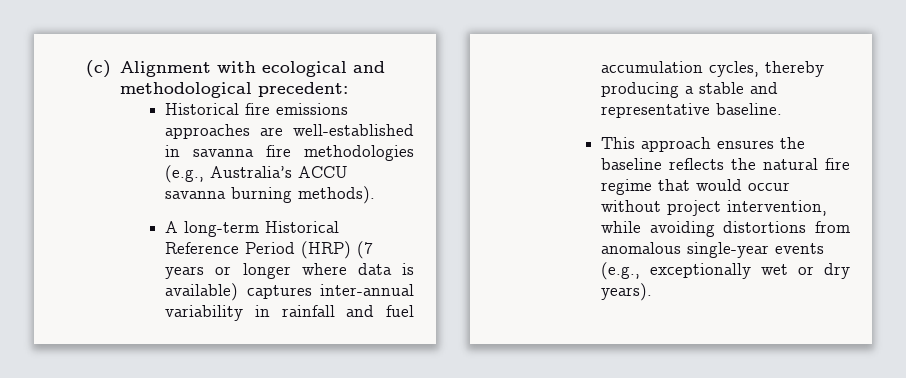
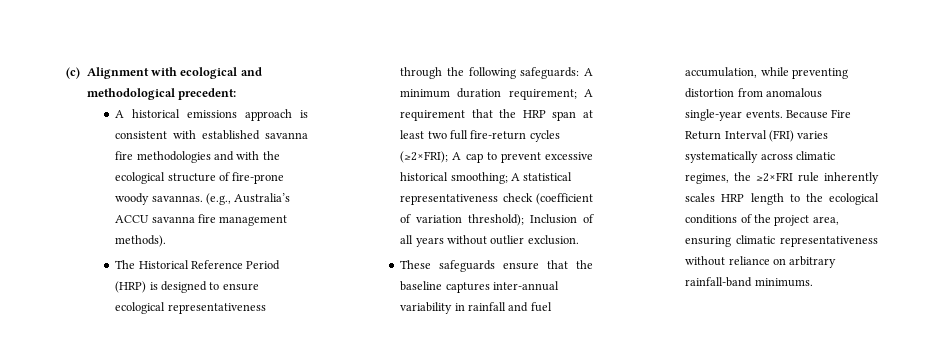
[165,103,349,115] [165,124,414,139] [165,145,414,161] Historical fire emissions approaches are well-established in savanna fire methodologies -> [115,109,308,121] [115,130,308,140] [115,151,280,163] [115,172,285,184] [115,193,203,205] A historical emissions approach is consistent with established savanna fire methodologies and with the ecological structure of fire-prone woody savannas.
[231,187,293,203] burning -> [197,214,288,226] fire management
[165,221,260,237] A long-term -> [115,260,136,269] The
[357,241,374,259] [165,263,414,279] [165,283,239,301] (7 years or longer where data is available) -> [149,281,259,293] [115,302,266,314] [400,67,593,79] [400,88,593,100] [400,109,593,121] [400,130,560,142] [400,151,593,163] [400,172,573,184] [400,193,593,205] [400,214,594,226] [400,235,579,247] [400,260,593,272] [400,281,443,291] is designed to ensure ecological representativeness through the following safeguards: A minimum duration requirement; A requirement that the HRP span at least two full fire-return cycles (≥2×FRI); A cap to prevent excessive historical smoothing; A statistical representativeness check (coefficient of variation threshold); Inclusion of all years without outlier exclusion. // These safeguards ensure that the baseline
[601,61,825,77] [601,82,779,98] [601,103,783,118] [601,137,806,152] [601,158,850,170] [601,179,791,195] [601,200,828,216] [601,221,850,237] [601,242,825,258] [601,262,850,280] [601,283,653,301] accumulation cycles, thereby producing a stable and representative baseline. // This approach ensures the baseline reflects the natural fire regime that would occur without project intervention, while avoiding distortions from anomalous single-year events (e.g., exceptionally wet or dry years). -> [685,67,848,79] [685,88,822,98] [685,109,852,121] [685,130,829,142] [685,151,835,163] [685,172,879,184] [685,193,879,205] [685,214,839,226] [685,235,878,247] [685,256,837,268] [685,277,813,287] accumulation, while preventing distortion from anomalous single-year events. Because Fire Return Interval (FRI) varies systematically across climatic regimes, the ≥2×FRI rule inherently scales HRP length to the ecological conditions of the project area, ensuring climatic representativeness without reliance on arbitrary rainfall-band minimums.

